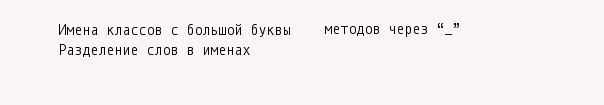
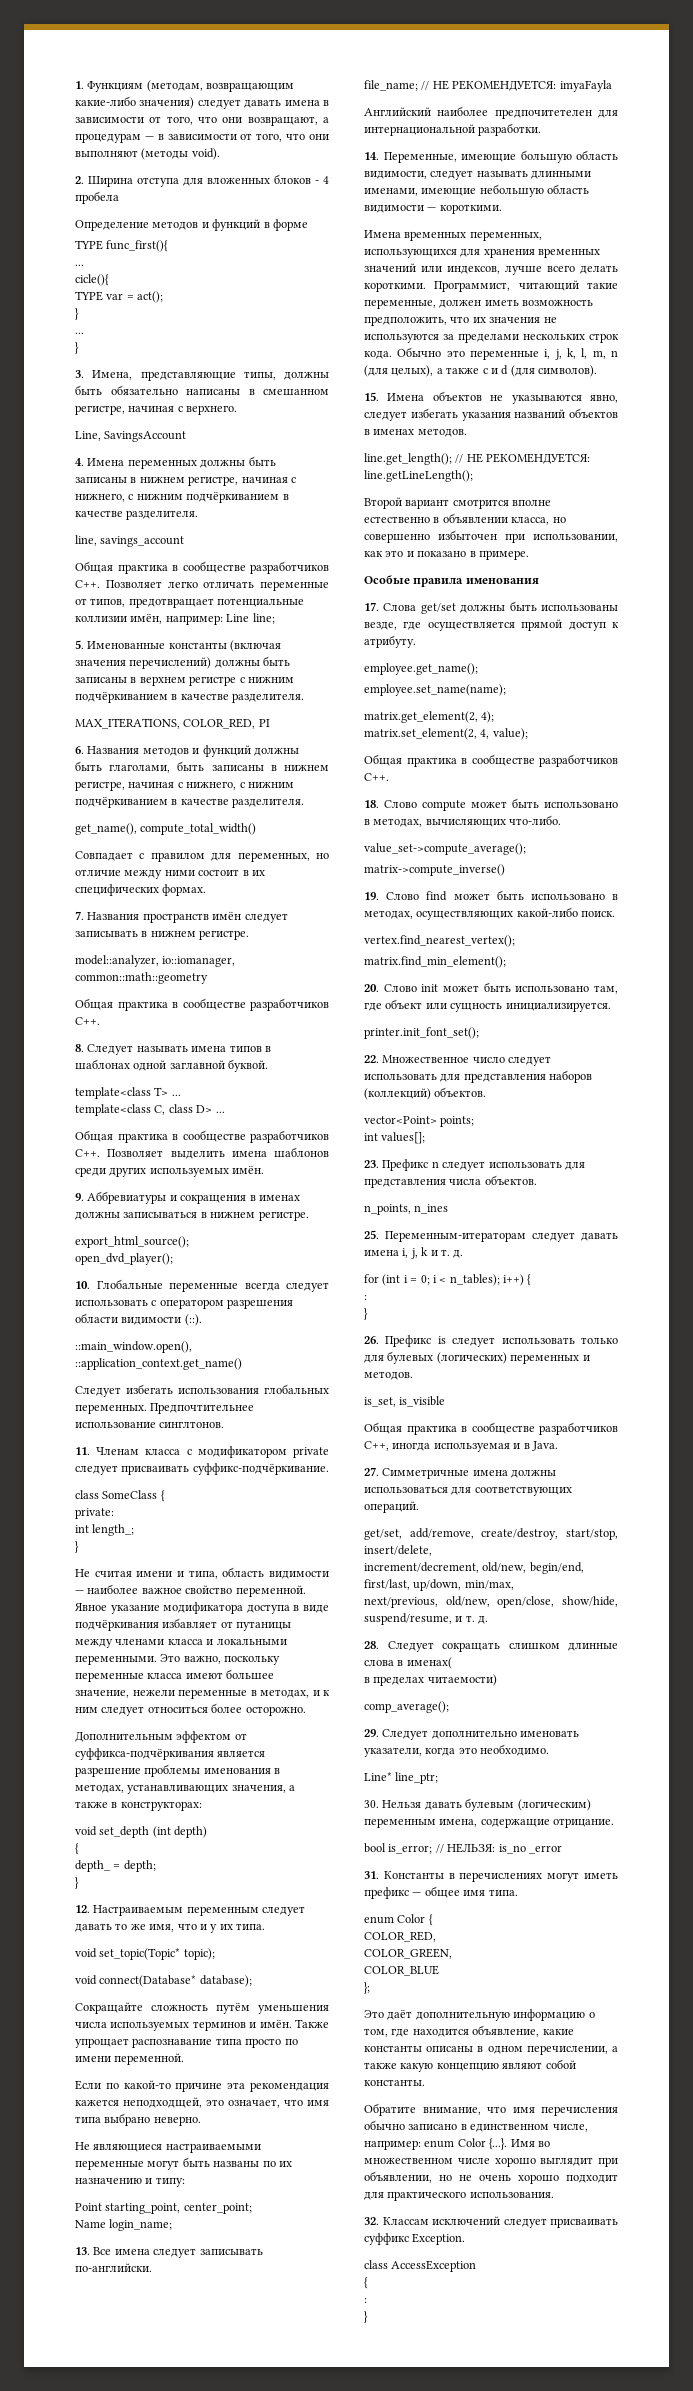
[58,23,290,37] [58,44,250,57] [324,23,460,37] Имена классов с большой буквы // Разделение слов в именах методов через “_” -> [75,80,295,92] [75,96,329,109] [75,116,329,126] [75,133,329,143] [75,148,220,160] [75,174,329,187] [75,191,119,204] [75,219,308,231] [75,240,169,252] [75,264,84,266] [75,274,109,286] [75,291,164,303] [75,308,79,320] [75,332,84,334] [75,342,79,354] [75,370,329,381] [75,385,329,396] [75,405,238,415] [75,431,187,442] [75,456,276,469] [75,476,296,486] [75,491,289,503] [75,510,199,520] [75,535,185,547] [75,561,329,574] [75,580,329,591] [75,598,305,608] [75,613,275,625] [75,640,282,652] [75,656,291,669] [75,676,294,686] [75,691,305,703] [75,718,270,729] [75,745,299,757] [75,761,329,773] [75,781,294,791] [75,796,305,808] [75,823,257,835] [75,851,329,862] [75,869,265,879] [75,884,207,896] [75,911,288,923] [75,930,250,940] [75,955,236,967] [75,972,208,984] [75,998,329,1011] [75,1017,100,1025] [75,1044,271,1055] [75,1059,269,1072] [75,1087,181,1099] [75,1104,225,1116] [75,1130,329,1143] [75,1147,329,1159] [75,1165,265,1177] [75,1191,300,1204] [75,1211,309,1221] [75,1236,189,1248] [75,1253,173,1265] [75,1279,329,1292] [75,1299,294,1309] [75,1313,202,1326] [75,1341,192,1353] [75,1358,242,1370] [75,1384,329,1397] [75,1403,255,1414] [75,1421,225,1428] [75,1446,329,1458] [75,1463,329,1475] [75,1490,165,1502] [75,1508,114,1519] [75,1524,135,1536] [75,1541,79,1553] [75,1567,329,1579] [75,1584,306,1597] [75,1602,329,1614] [75,1618,292,1631] [75,1639,287,1648] [75,1654,281,1665] [75,1669,275,1682] [75,1689,330,1699] [75,1703,306,1716] [75,1731,247,1743] [75,1748,266,1760] [75,1764,281,1777] [75,1784,296,1794] [75,1801,202,1811] [75,1826,208,1838] [75,1843,79,1855] [75,1860,156,1872] [75,1877,79,1889] [75,1905,306,1916] [75,1923,265,1933] [75,1948,215,1960] [75,1975,252,1987] [75,2002,329,2014] [75,2019,329,2031] [75,2038,298,2048] [75,2053,185,2065] [75,2080,329,2092] [75,2097,329,2108] [75,2113,201,2126] [75,2142,261,2153] [75,2157,292,2170] [75,2177,185,2187] [75,2203,252,2214] [75,2219,173,2231] [75,2247,263,2258] [75,2263,152,2272] [364,80,612,92] [364,106,618,119] [364,123,542,136] [364,150,618,163] [364,170,592,180] [364,184,590,197] [364,204,502,214] [364,230,542,241] [364,248,601,258] [364,263,618,275] [364,280,618,292] [364,299,594,309] [364,316,557,326] [364,333,619,343] [364,347,618,360] [364,365,597,377] [364,391,618,404] [364,408,618,421] [364,428,467,437] [364,453,591,465] [364,470,473,482] [364,497,552,509] [364,513,566,525] [364,530,618,543] [364,550,529,560] [364,575,539,587] [364,601,618,614] [364,619,619,631] [364,635,416,648] [364,663,478,675] [364,684,506,696] [364,711,495,723] [364,728,528,740] [364,754,618,767] [364,773,389,781] [364,798,618,811] [364,815,562,827] [364,843,526,855] [364,864,505,876] [364,890,618,901] [364,907,616,920] [364,935,515,947] [364,956,506,968] [364,982,618,994] [364,999,611,1012] [364,1027,479,1039] [364,1055,552,1066] [364,1070,593,1083] [364,1087,487,1100] [364,1116,475,1127] [364,1132,426,1144] [364,1159,585,1171] [364,1175,537,1188] [364,1204,449,1215] [364,1230,618,1242] [364,1247,464,1259] [364,1274,532,1286] [364,1295,367,1300] [364,1308,368,1320] [364,1335,618,1347] [364,1351,590,1364] [364,1371,413,1380] [364,1396,446,1407] [364,1422,618,1435] [364,1441,558,1452] [364,1467,557,1479] [364,1486,572,1496] [364,1501,419,1513] [364,1528,618,1540] [364,1545,432,1556] [364,1562,584,1574] [364,1579,514,1591] [364,1596,618,1608] [364,1613,489,1625] [364,1641,618,1652] [364,1657,452,1669] [364,1674,497,1686] [364,1701,449,1713] [364,1729,580,1740] [364,1744,550,1757] [364,1772,439,1784] [364,1798,591,1811] [364,1818,615,1828] [364,1843,562,1854] [364,1871,618,1882] [364,1886,518,1899] [364,1914,433,1926] [364,1931,436,1942] [364,1948,452,1959] [364,1965,439,1976] [364,1982,370,1994] [364,2009,595,2021] [364,2025,574,2037] [364,2045,618,2055] [364,2059,576,2072] [364,2079,425,2086] [364,2103,618,2116] [364,2120,588,2132] [364,2138,550,2150] [364,2157,618,2167] [364,2171,618,2184] [364,2191,554,2201] [364,2216,618,2228] [364,2233,466,2245] [364,2260,477,2272] [364,2277,368,2289] [364,2298,367,2303] [364,2311,368,2323] 1. Функциям (методам, возвращающим какие-либо значения) следует давать имена в зависимости от того, что они возвращают, а процедурам — в зависимости от того, что они выполняют (методы void). // 2. Ширина отступа для вложенных блоков - 4 пробела // Определение методов и функций в форме // TYPE func_first(){ // ... // cicle(){ // TYPE var = act(); // } // ... // } // 3. Имена, представляющие типы, должны быть обязательно написаны в смешанном регистре, начиная с верхнего. // Line, SavingsAccount // 4. Имена переменных должны быть записаны в нижнем регистре, начиная с нижнего, с нижним подчёркиванием в качестве разделителя. // line, savings_account // Общая практика в сообществе разработчиков C++. Позволяет легко отличать переменные от типов, предотвращает потенциальные коллизии имён, например: Line line; // 5. Именованные константы (включая значения перечислений) должны быть записаны в верхнем регистре с нижним подчёркиванием в качестве разделителя. // MAX_ITERATIONS, COLOR_RED, PI // 6. Названия методов и функций должны быть глаголами, быть записаны в нижнем регистре, начиная с нижнего, с нижним подчёркиванием в качестве разделителя. // get_name(), compute_total_width() // Совпадает с правилом для переменных, но отличие между ними состоит в их специфических формах. // 7. Названия пространств имён следует записывать в нижнем регистре. // model::analyzer, io::iomanager, common::math::geometry // Общая практика в сообществе разработчиков C++. // 8. Следует называть имена типов в шаблонах одной заглавной буквой. // template<class T> ... // template<class C, class D> ... // Общая практика в сообществе разработчиков C++. Позволяет выделить имена шаблонов среди других используемых имён. // 9. Аббревиатуры и сокращения в именах должны записываться в нижнем регистре. // export_html_source(); // open_dvd_player(); // 10. Глобальные переменные всегда следует использовать с оператором разрешения области видимости (::). // ::main_window.open(), ::application_context.get_name() // Следует избегать использования глобальных переменных. Предпочтительнее использование синглтонов. // 11. Членам класса с модификатором private следует присваивать суффикс-подчёркивание. // class SomeClass { // private: // int length_; // } // Не считая имени и типа, область видимости — наиболее важное свойство переменной. Явное указание модификатора доступа в виде подчёркивания избавляет от путаницы между членами класса и локальными переменными. Это важно, поскольку переменные класса имеют большее значение, нежели переменные в методах, и к ним следует относиться более осторожно. // Дополнительным эффектом от суффикса-подчёркивания является разрешение проблемы именования в методах, устанавливающих значения, а также в конструкторах: // void set_depth (int depth) // { // depth_ = depth; // } // 12. Настраиваемым переменным следует давать то же имя, что и у их типа. // void set_topic(Topic* topic); // void connect(Database* database); // Сокращайте сложность путём уменьшения числа используемых терминов и имён. Также упрощает распознавание типа просто по имени переменной. // Если по какой-то причине эта рекомендация кажется неподходщей, это означает, что имя типа выбрано неверно. // Не являющиеся настраиваемыми переменные могут быть названы по их назначению и типу: // Point starting_point, center_point; // Name login_name; // 13. Все имена следует записывать по-английски. // file_name; // НЕ РЕКОМЕНДУЕТСЯ: imyaFayla // Английский наиболее предпочитетелен для интернациональной разработки. // 14. Переменные, имеющие большую область видимости, следует называть длинными именами, имеющие небольшую область видимости — короткими. // Имена временных переменных, использующихся для хранения временных значений или индексов, лучше всего делать короткими. Программист, читающий такие переменные, должен иметь возможность предположить, что их значения не используются за пределами нескольких строк кода. Обычно это переменные i, j, k, l, m, n (для целых), а также c и d (для символов). // 15. Имена объектов не указываются явно, следует избегать указания названий объектов в именах методов. // line.get_length(); // НЕ РЕКОМЕНДУЕТСЯ: line.getLineLength(); // Второй вариант смотрится вполне естественно в объявлении класса, но совершенно избыточен при использовании, как это и показано в примере. // Особые правила именования // 17. Слова get/set должны быть использованы везде, где осуществляется прямой доступ к атрибуту. // employee.get_name(); // employee.set_name(name); // matrix.get_element(2, 4); // matrix.set_element(2, 4, value); // Общая практика в сообществе разработчиков C++. // 18. Слово compute может быть использовано в методах, вычисляющих что-либо. // value_set->compute_average(); // matrix->compute_inverse() // 19. Слово find может быть использовано в методах, осуществляющих какой-либо поиск. // vertex.find_nearest_vertex(); // matrix.find_min_element(); // 20. Слово init может быть использовано там, где объект или сущность инициализируется. // printer.init_font_set(); // 22. Множественное число следует использовать для представления наборов (коллекций) объектов. // vector<Point> points; // int values[]; // 23. Префикс n следует использовать для представления числа объектов. // n_points, n_ines // 25. Переменным-итераторам следует давать имена i, j, k и т. д. // for (int i = 0; i < n_tables); i++) { // : // } // 26. Префикс is следует использовать только для булевых (логических) переменных и методов. // is_set, is_visible // Общая практика в сообществе разработчиков C++, иногда используемая и в Java. // 27. Симметричные имена должны использоваться для соответствующих операций. // get/set, add/remove, create/destroy, start/stop, insert/delete, // increment/decrement, old/new, begin/end, first/last, up/down, min/max, // next/previous, old/new, open/close, show/hide, suspend/resume, и т. д. // 28. Следует сокращать слишком длинные слова в именах( // в пределах читаемости) // comp_average(); // 29. Следует дополнительно именовать указатели, когда это необходимо. // Line* line_ptr; // 30. Нельзя давать булевым (логическим) переменным имена, содержащие отрицание. // bool is_error; // НЕЛЬЗЯ: is_no _error // 31. Константы в перечислениях могут иметь префикс — общее имя типа. // enum Color { // COLOR_RED, // COLOR_GREEN, // COLOR_BLUE // }; // Это даёт дополнительную информацию о том, где находится объявление, какие константы описаны в одном перечислении, а также какую концепцию являют собой константы. // Обратите внимание, что имя перечисления обычно записано в единственном числе, например: enum Color {...}. Имя во множественном числе хорошо выглядит при объявлении, но не очень хорошо подходит для практического использования. // 32. Классам исключений следует присваивать суффикс Exception. // class AccessException // { // : // }

